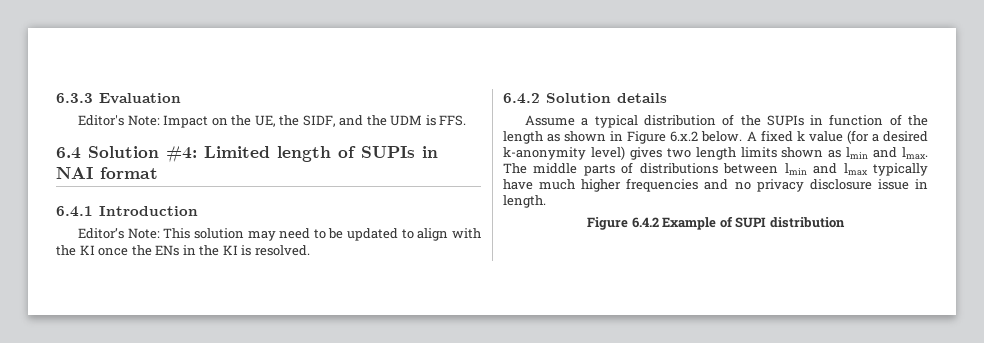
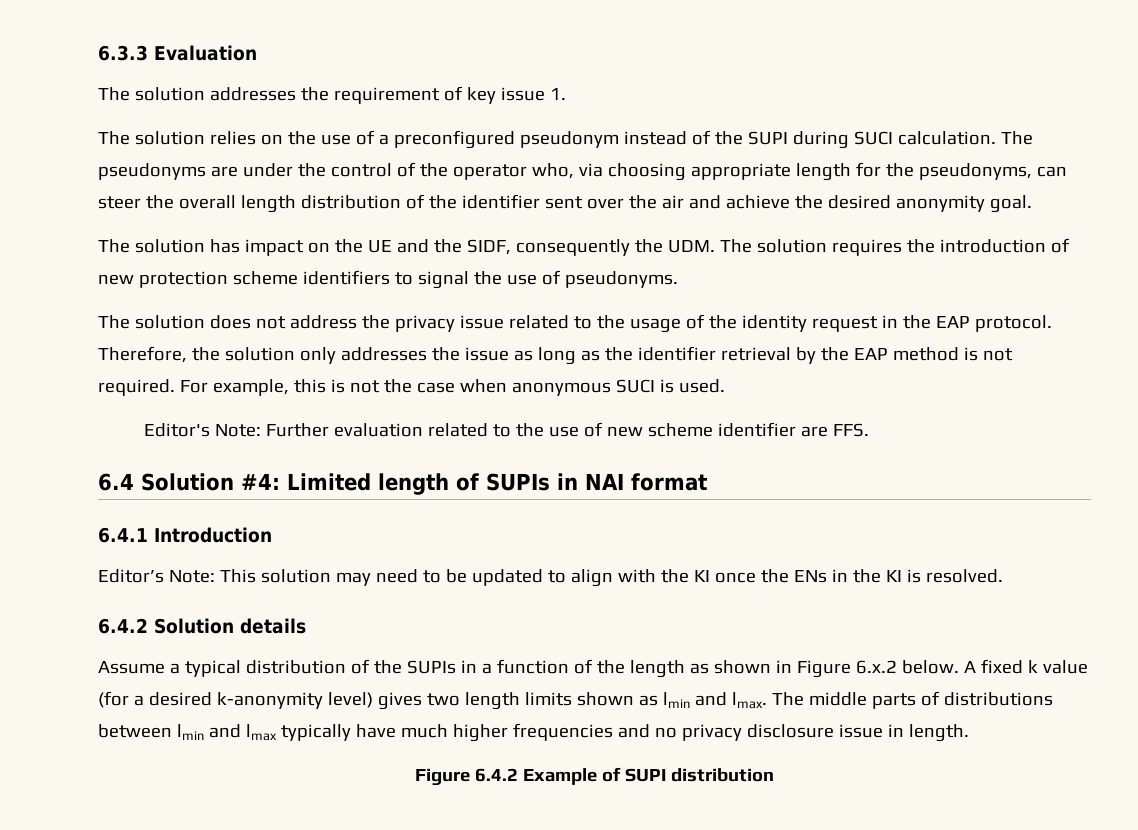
[78,115,436,128] Editor's Note: Impact on the UE, the SIDF, and the UDM is -> [98,86,566,104] [98,130,1033,149] [98,162,1067,181] [98,194,1032,213] [98,238,1070,256] [98,270,678,289] [98,314,1052,333] [98,346,1013,365] [98,379,725,396] [143,422,828,437] The solution addresses the requirement of key issue 1. // The solution relies on the use of a preconfigured pseudonym instead of the SUPI during SUCI calculation. The pseudonyms are under the control of the operator who, via choosing appropriate length for the pseudonyms, can steer the overall length distribution of the identifier sent over the air and achieve the desired anonymity goal. // The solution has impact on the UE and the SIDF, consequently the UDM. The solution requires the introduction of new protection scheme identifiers to signal the use of pseudonyms. // The solution does not address the privacy issue related to the usage of the identity request in the EAP protocol. Therefore, the solution only addresses the issue as long as the identifier retrieval by the EAP method is not required. For example, this is not the case when anonymous SUCI is used. // Editor's Note: Further evaluation related to the use of new scheme identifier are
(824, 120) none -> [481,663,492,674] a

